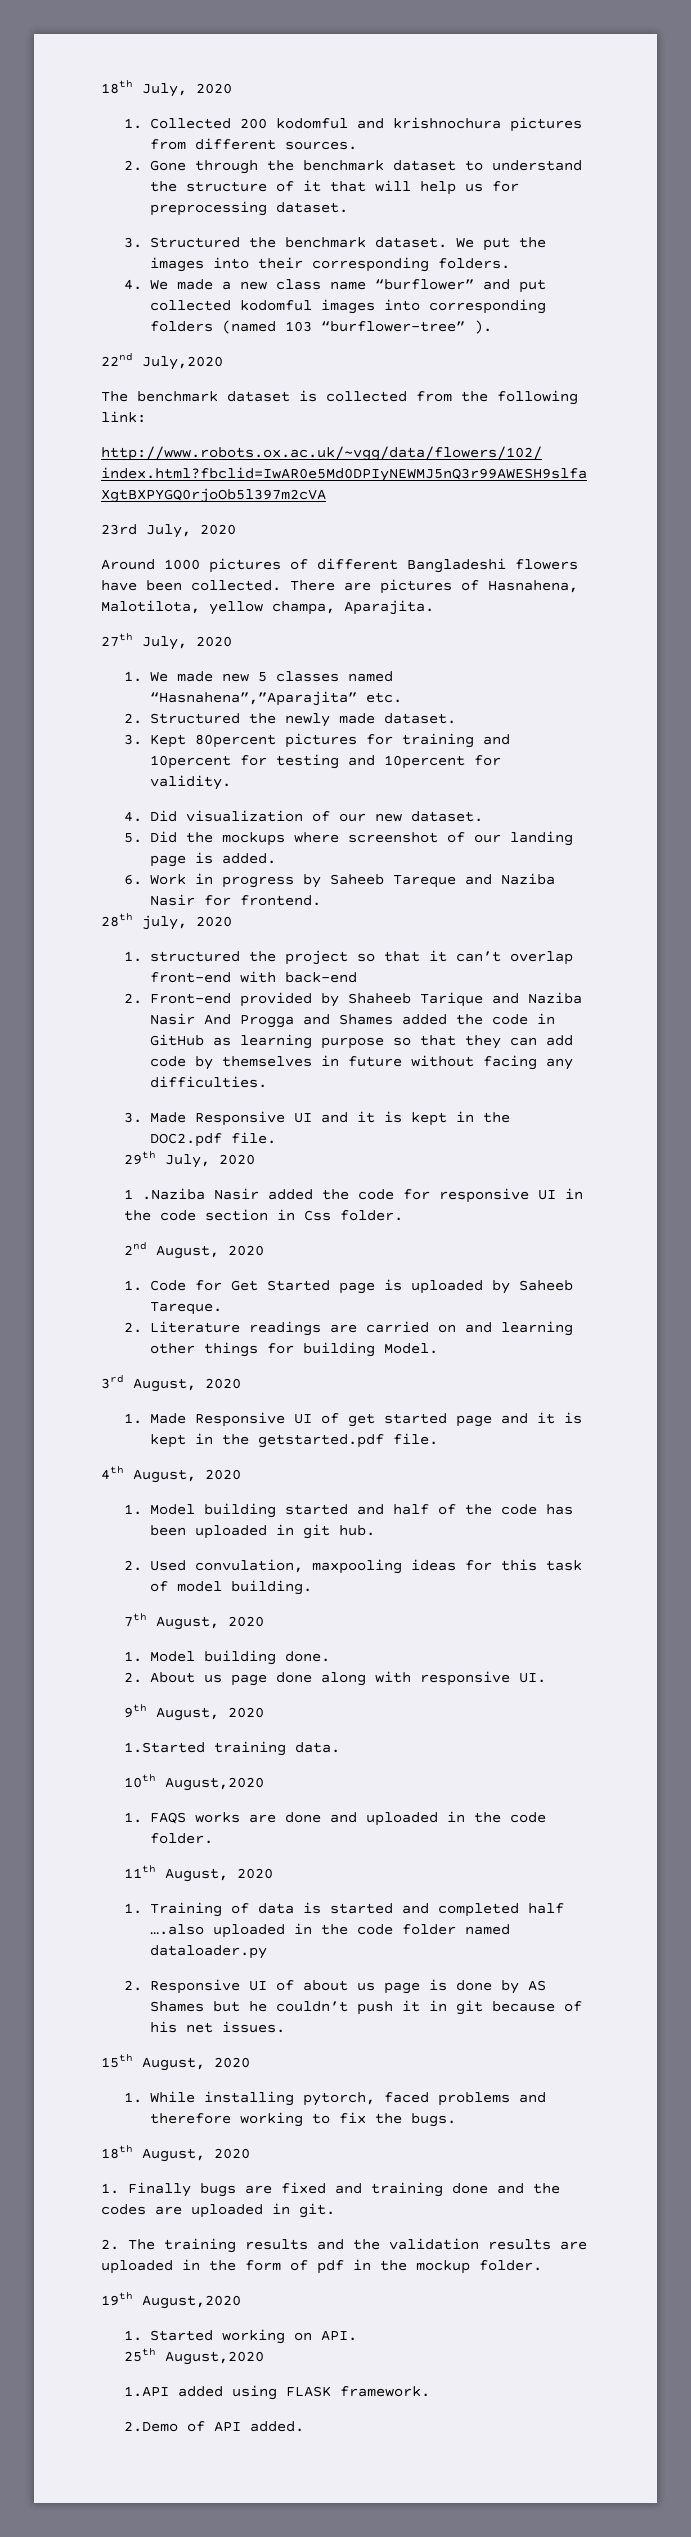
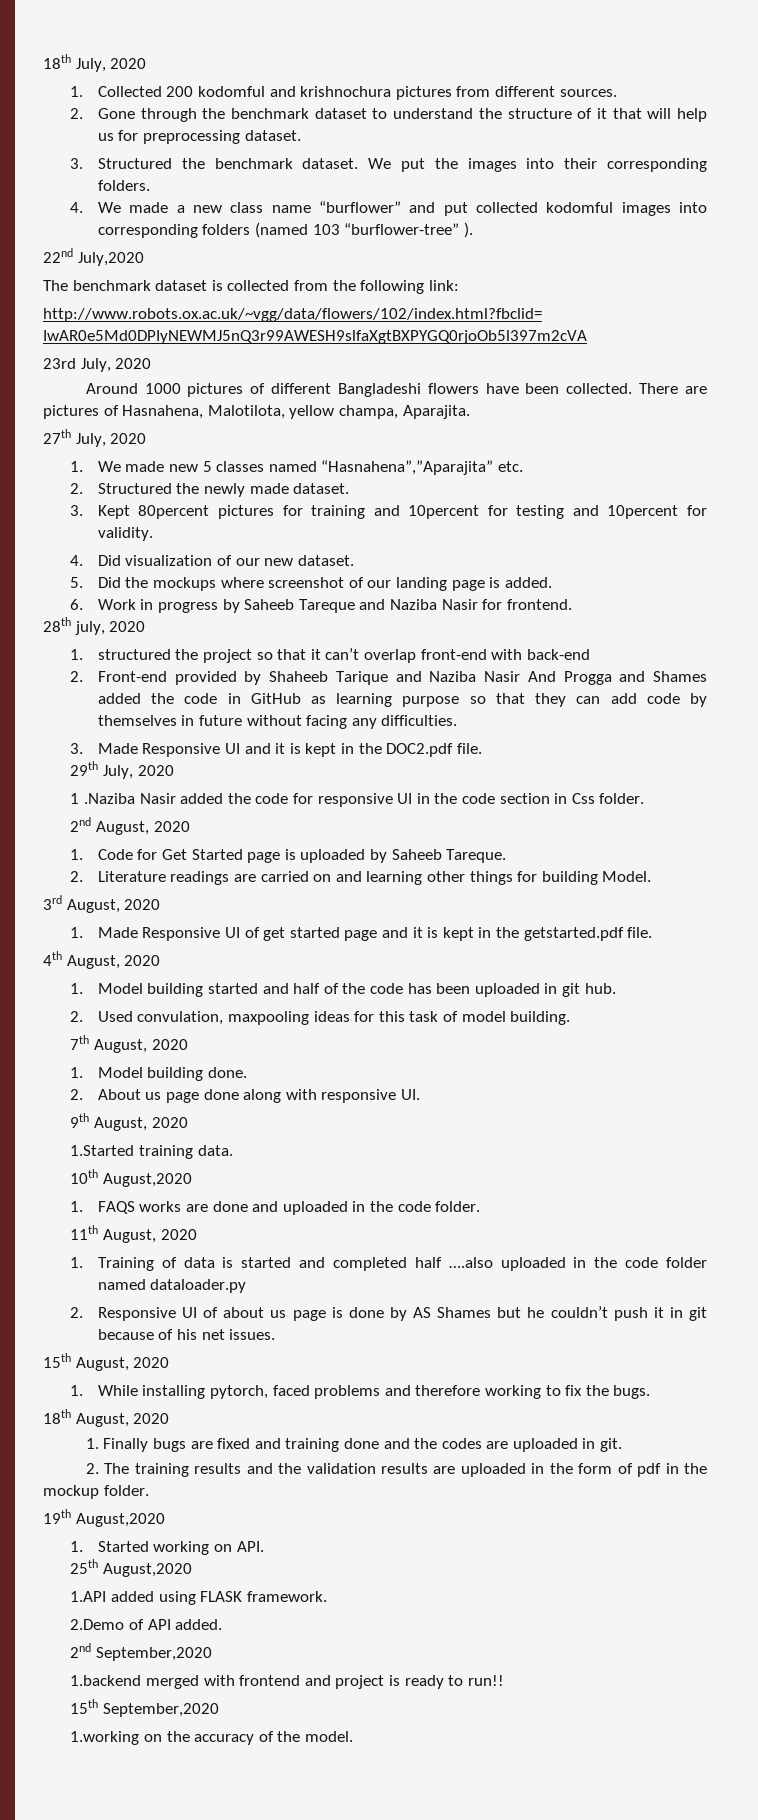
(305, 2426) none -> [70,1643,213,1661] [70,1675,504,1689] [70,1699,220,1717] [70,1731,353,1745] // 2nd September,2020 // 1.backend merged with frontend and project is ready to run!! // 15th September,2020 // 1.working on the accuracy of the model.

